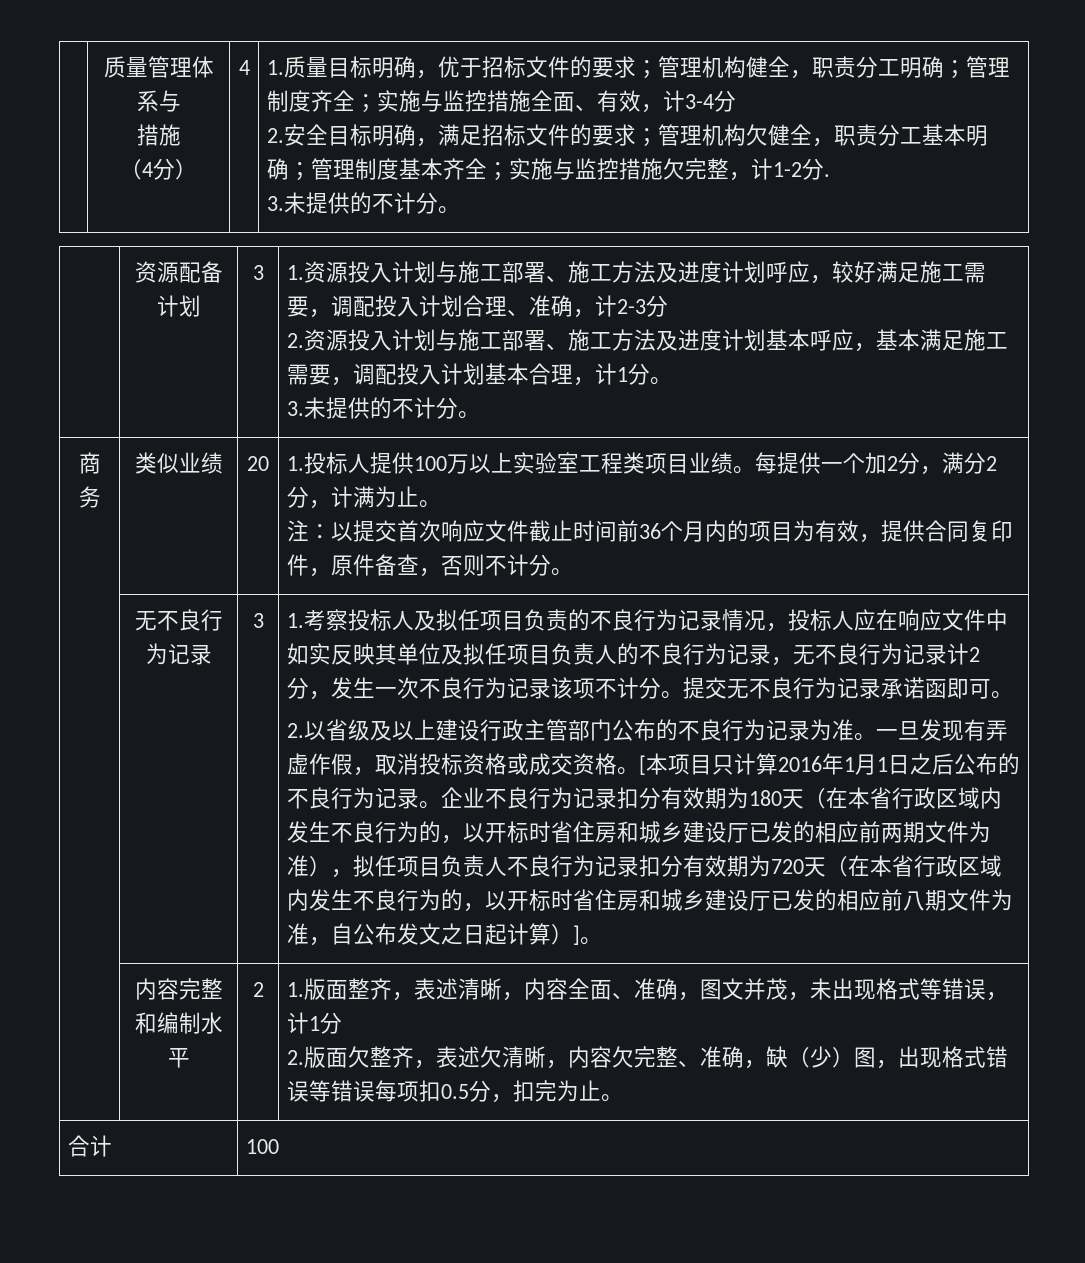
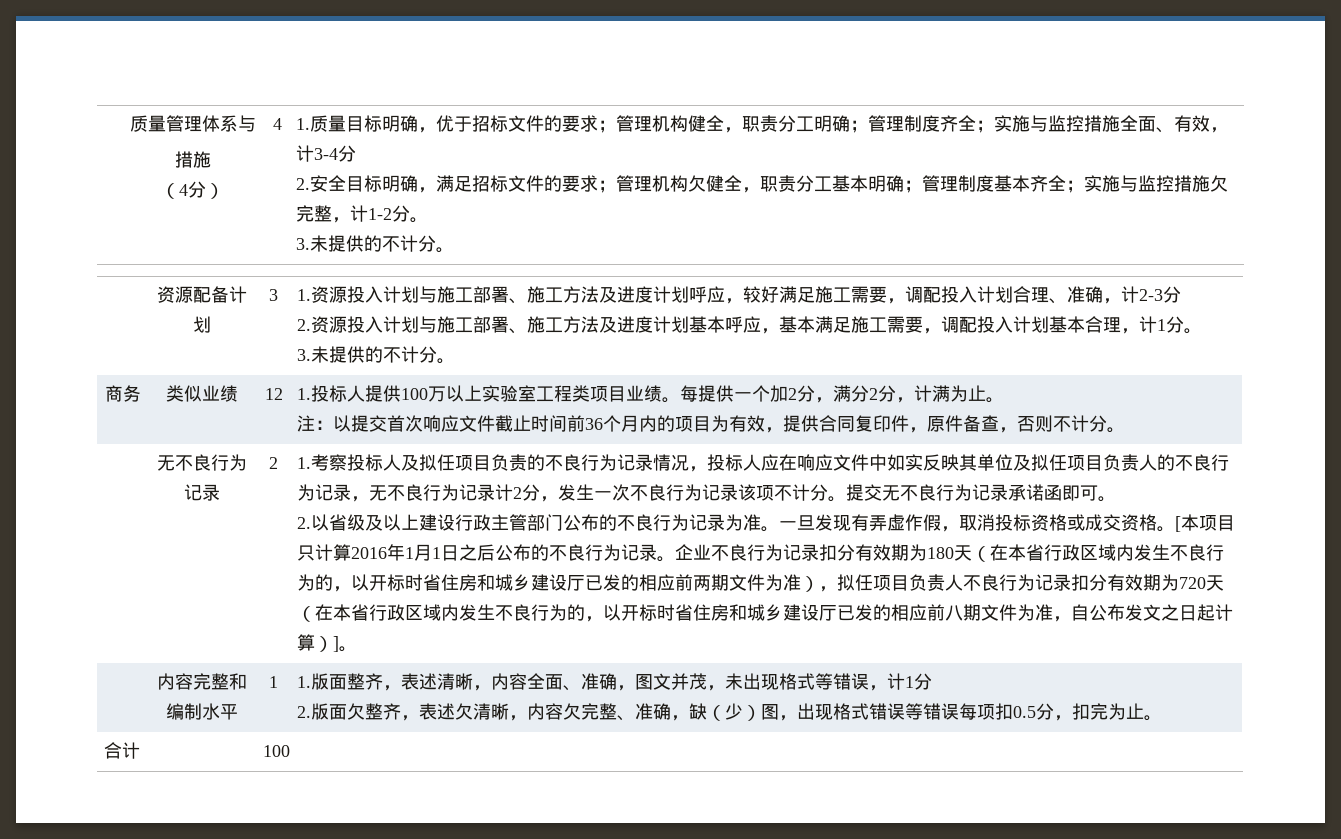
[823,174,830,177] . -> [410,217,429,223] 。
[247,456,269,471] 20 -> [264,388,283,400] 12
[252,613,264,628] 3 -> [269,457,278,469] 2
[252,982,264,997] 2 -> [269,676,278,688] 1

